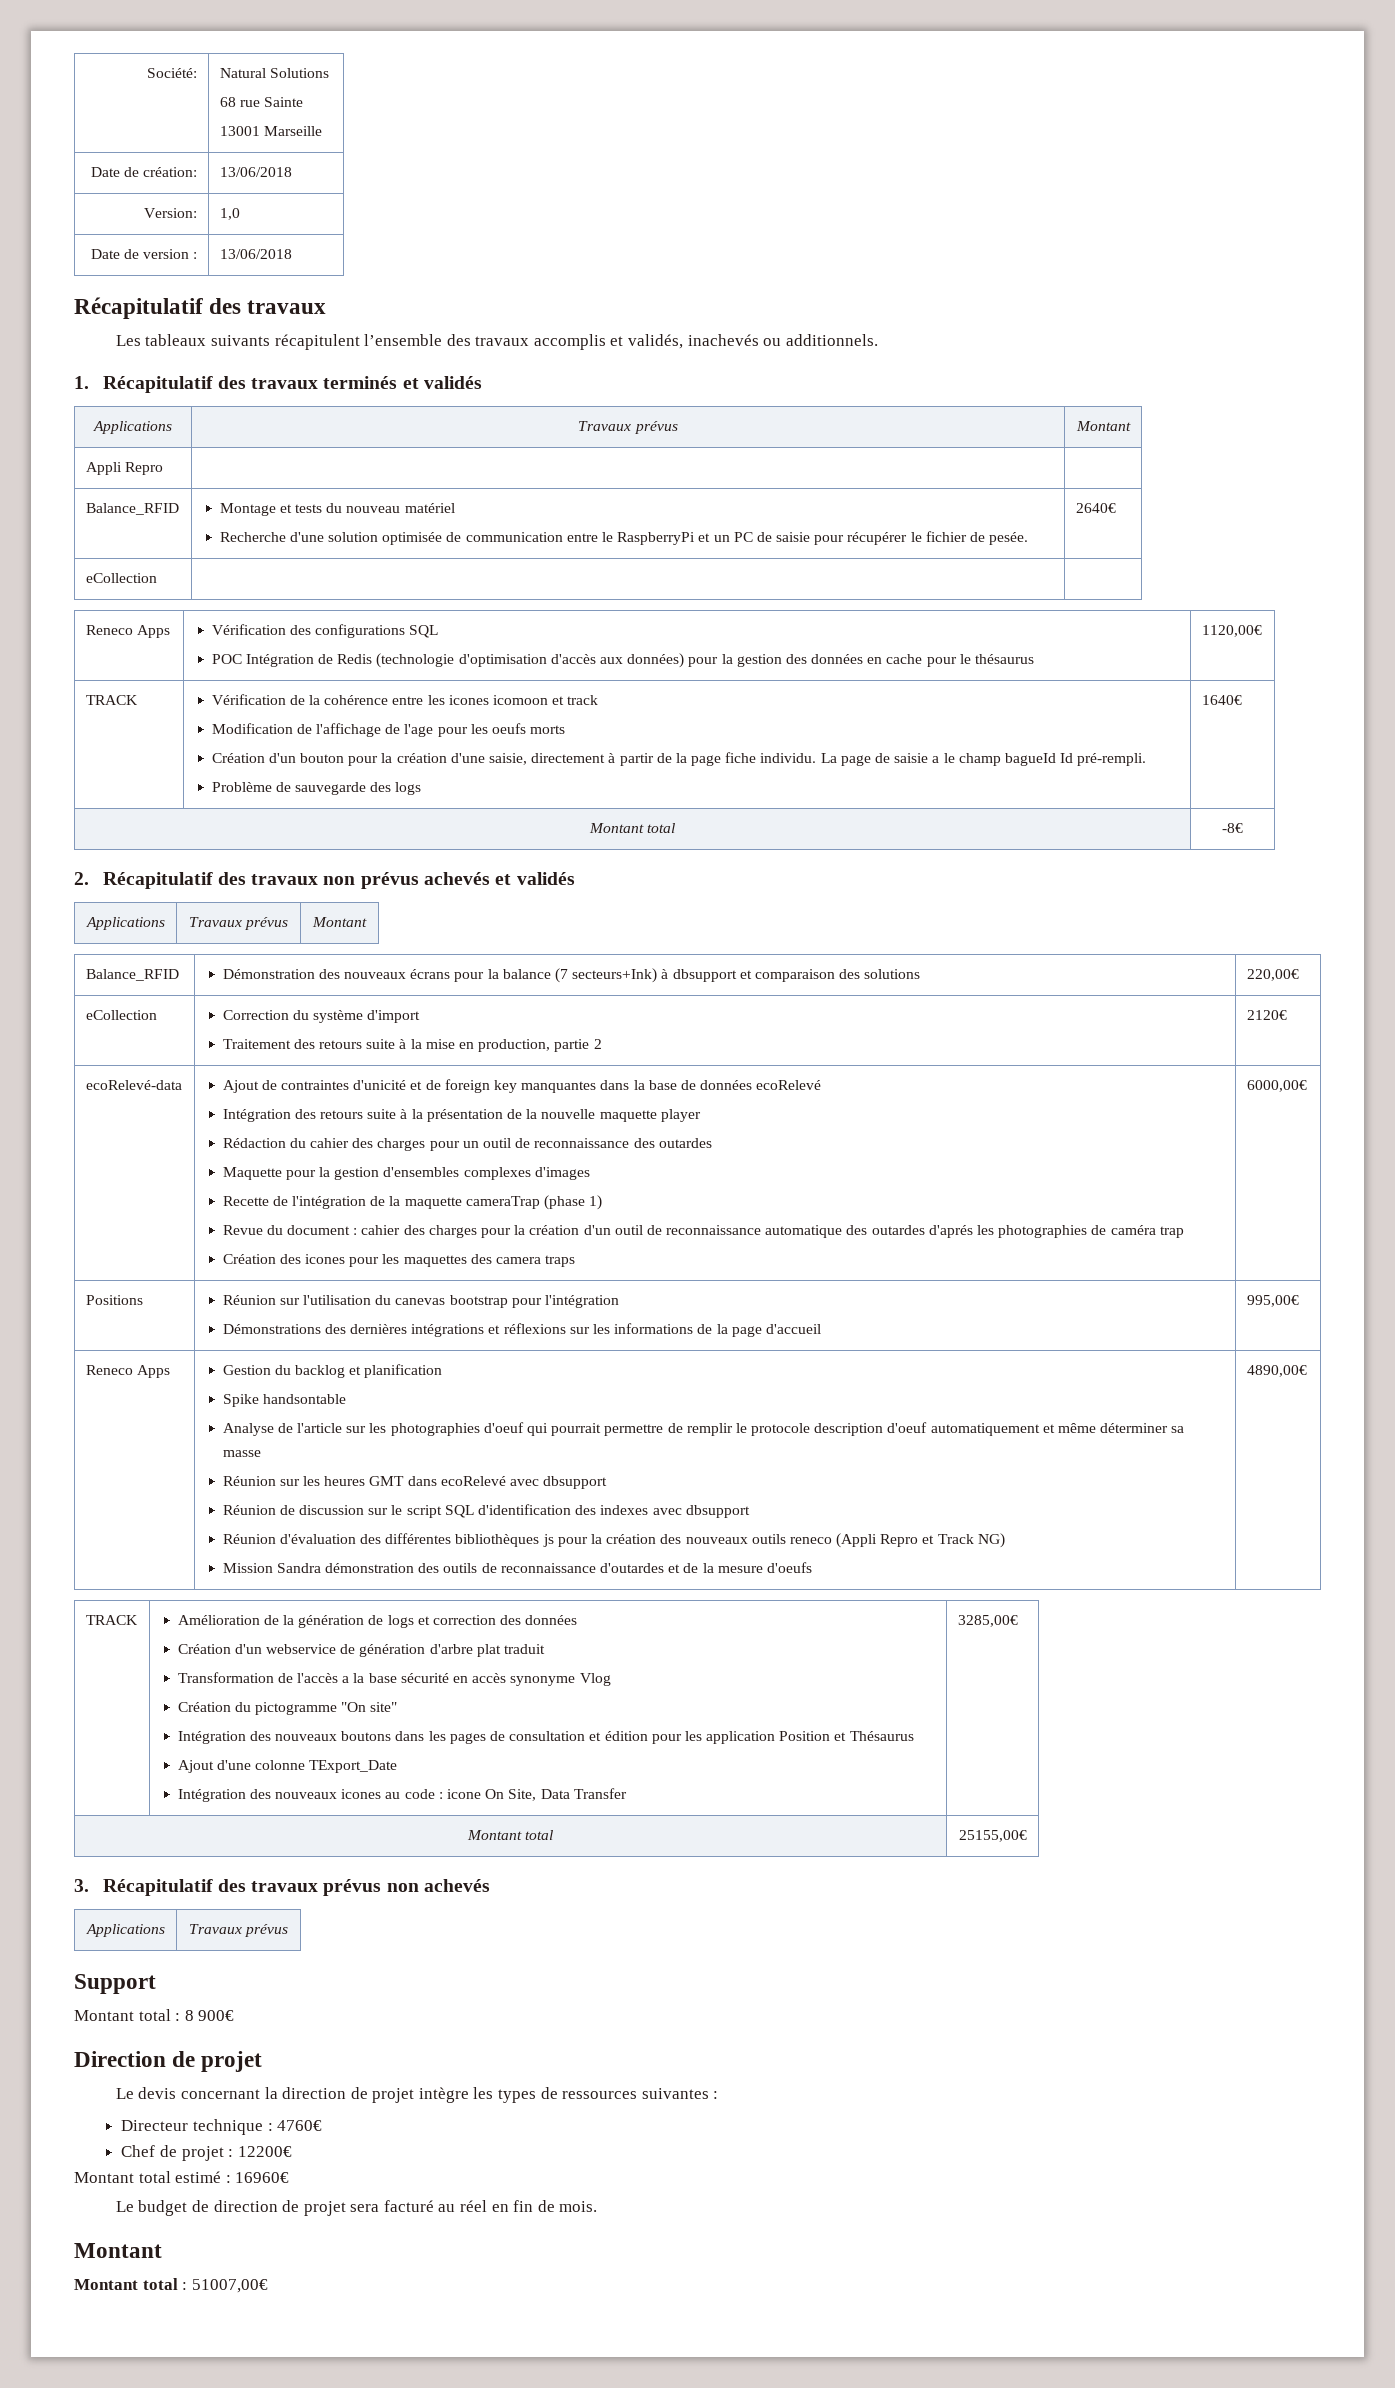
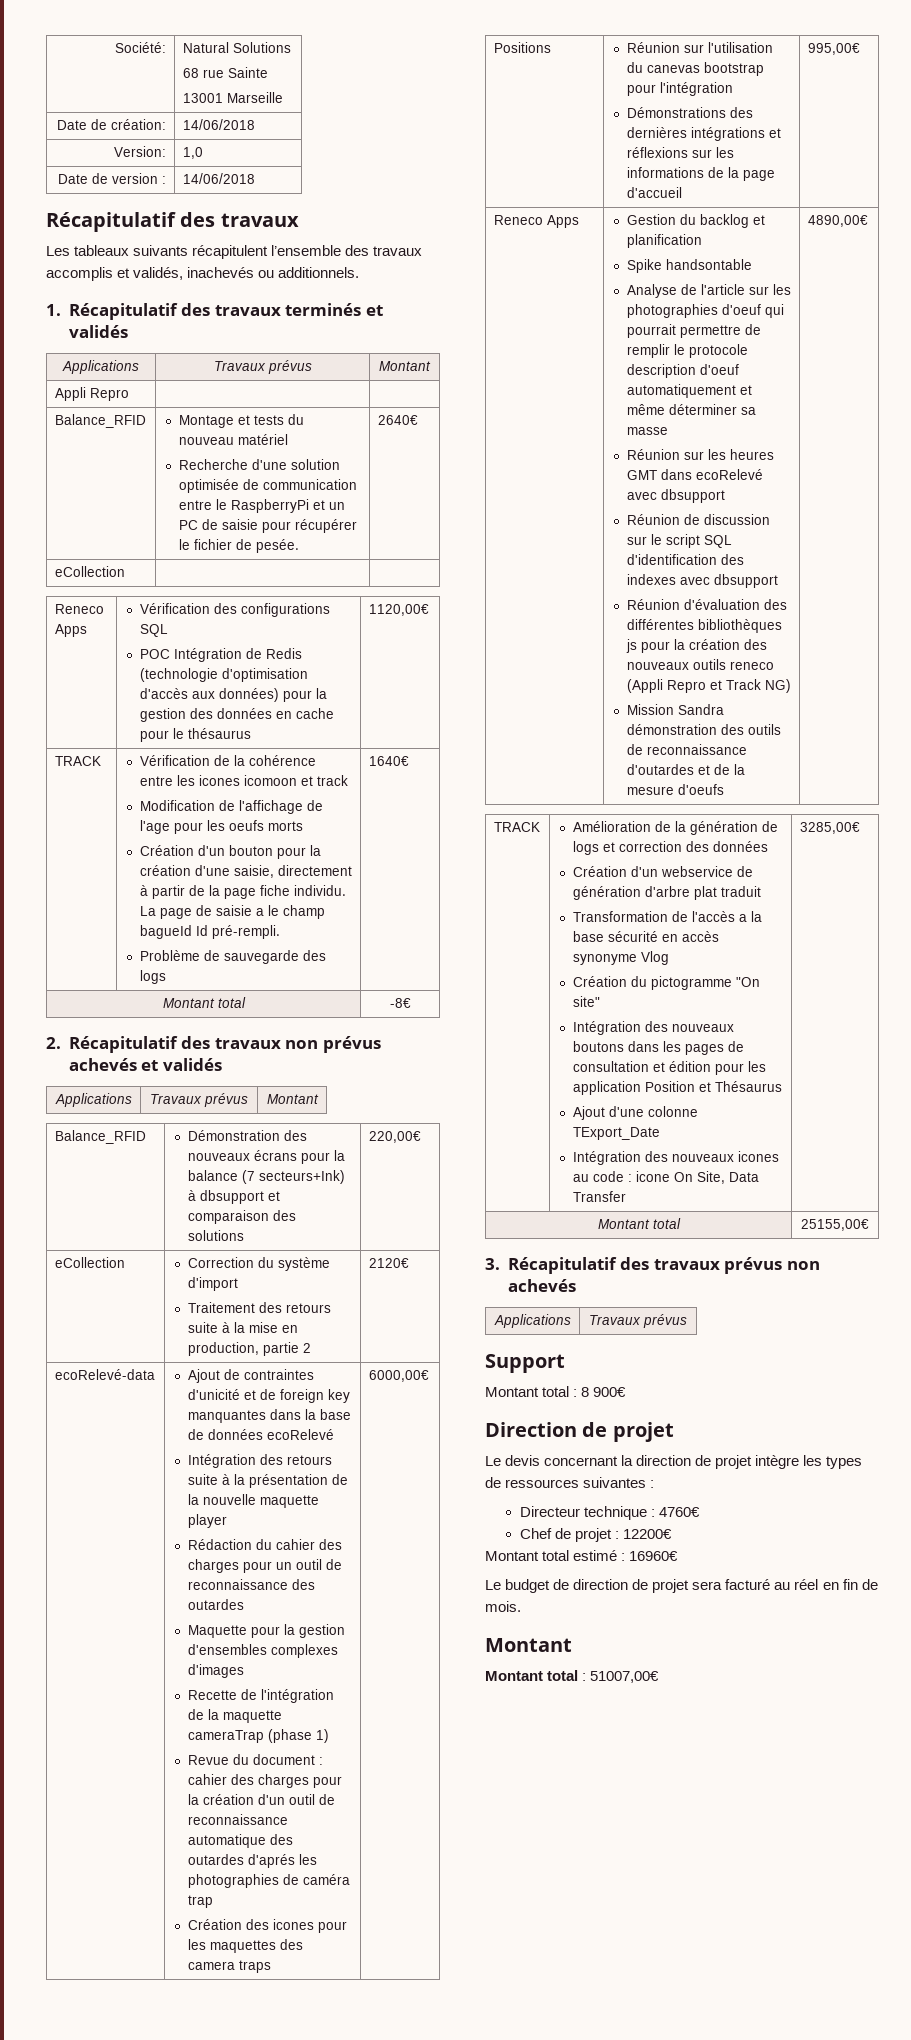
[219,167,292,177] 13/06/2018 -> [182,119,255,130] 14/06/2018
[219,249,292,259] 13/06/2018 -> [182,173,255,184] 14/06/2018

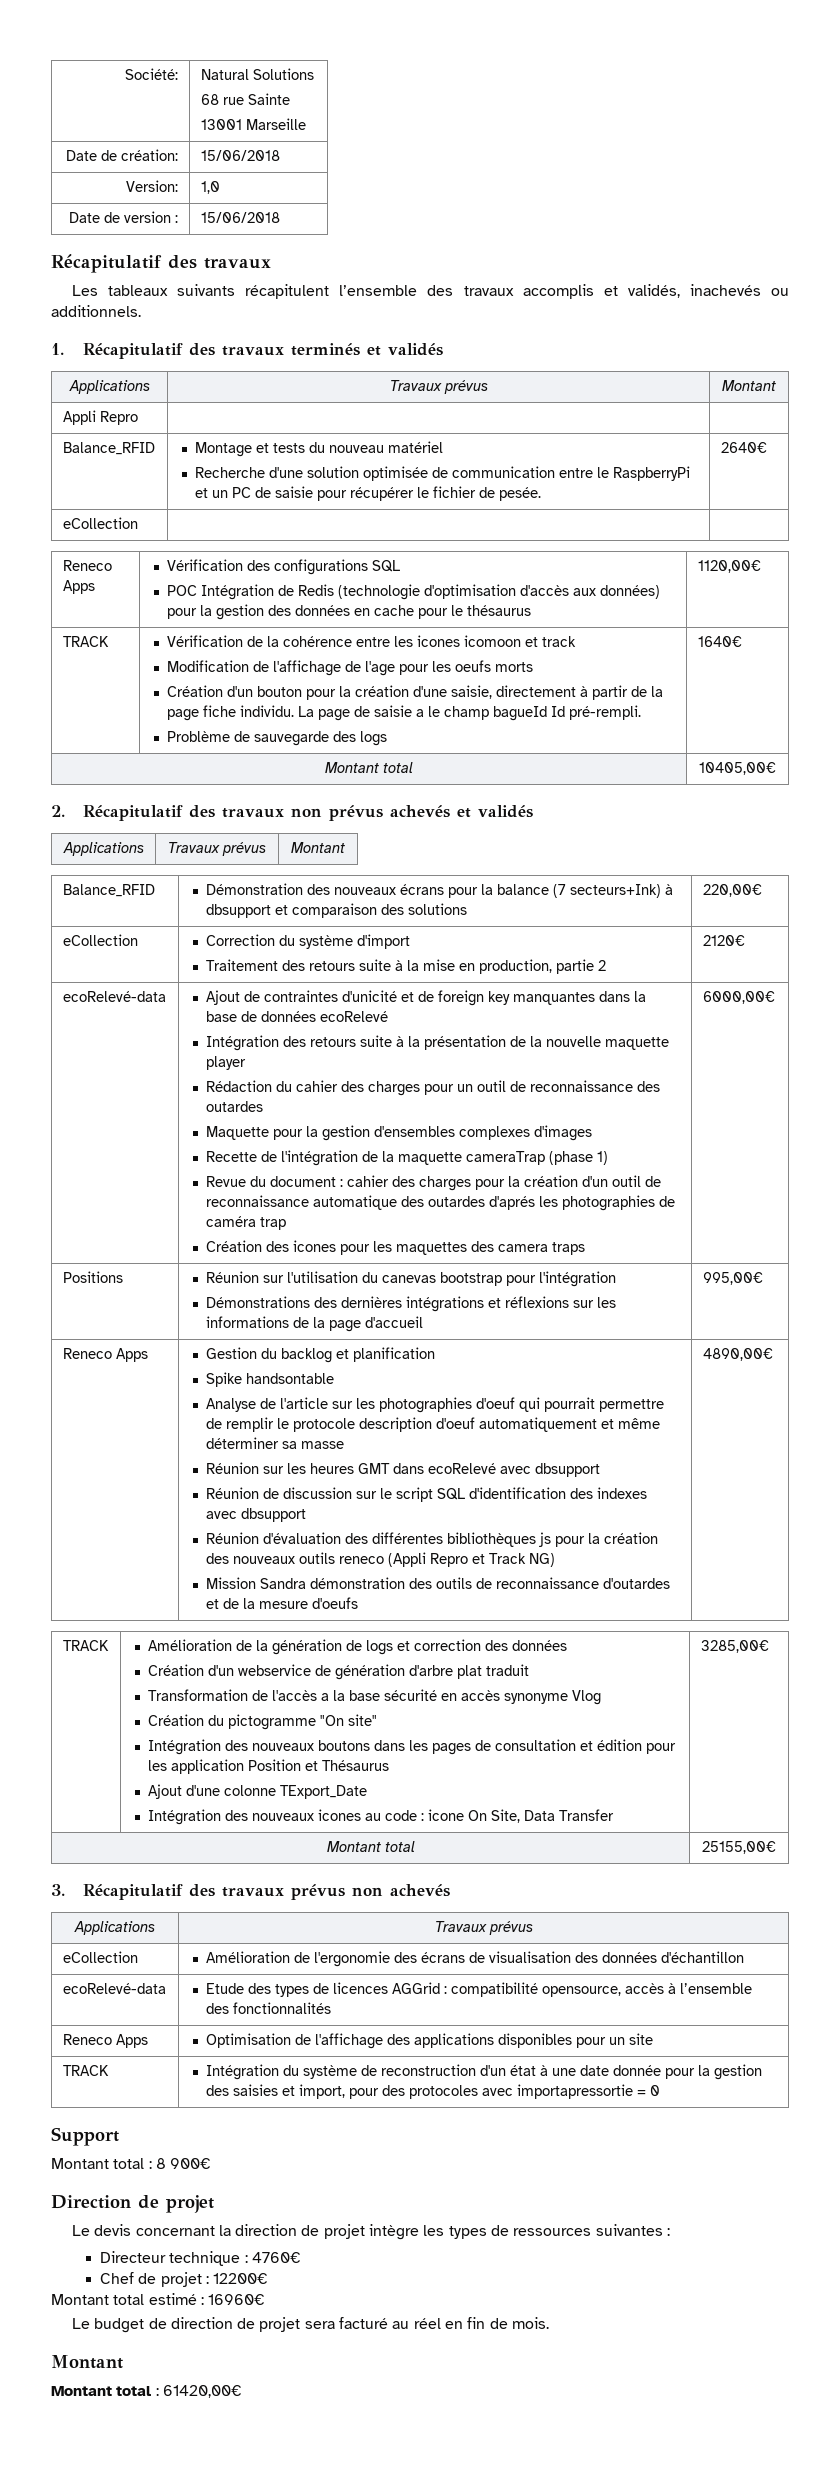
[182,119,255,130] 14/06/2018 -> [200,150,280,161] 15/06/2018
[182,173,255,184] 14/06/2018 -> [200,212,280,223] 15/06/2018
[389,998,411,1008] -8€ -> [699,762,776,775] 10405,00€
(687, 1321) none -> [62,1951,138,1963] [205,1951,744,1967] [62,1983,166,1994] [205,1982,752,1997] [205,2002,331,2014] [62,2034,148,2048] [205,2033,653,2049] [62,2065,109,2076] [205,2064,762,2080] [205,2084,660,2099] // eCollection | Amélioration de l'ergonomie des écrans de visualisation des données d'échantillon // ecoRelevé-data | Etude des types de licences AGGrid : compatibilité opensource, accès à l’ensemble des fonctionnalités // Reneco Apps | Optimisation de l'affichage des applications disponibles pour un site // TRACK | Intégration du système de reconstruction d'un état à une date donnée pour la gestion des saisies et import, pour des protocoles avec importapressortie = 0
[590,1671,660,1683] 51007,00€ -> [162,2385,242,2398] 61420,00€

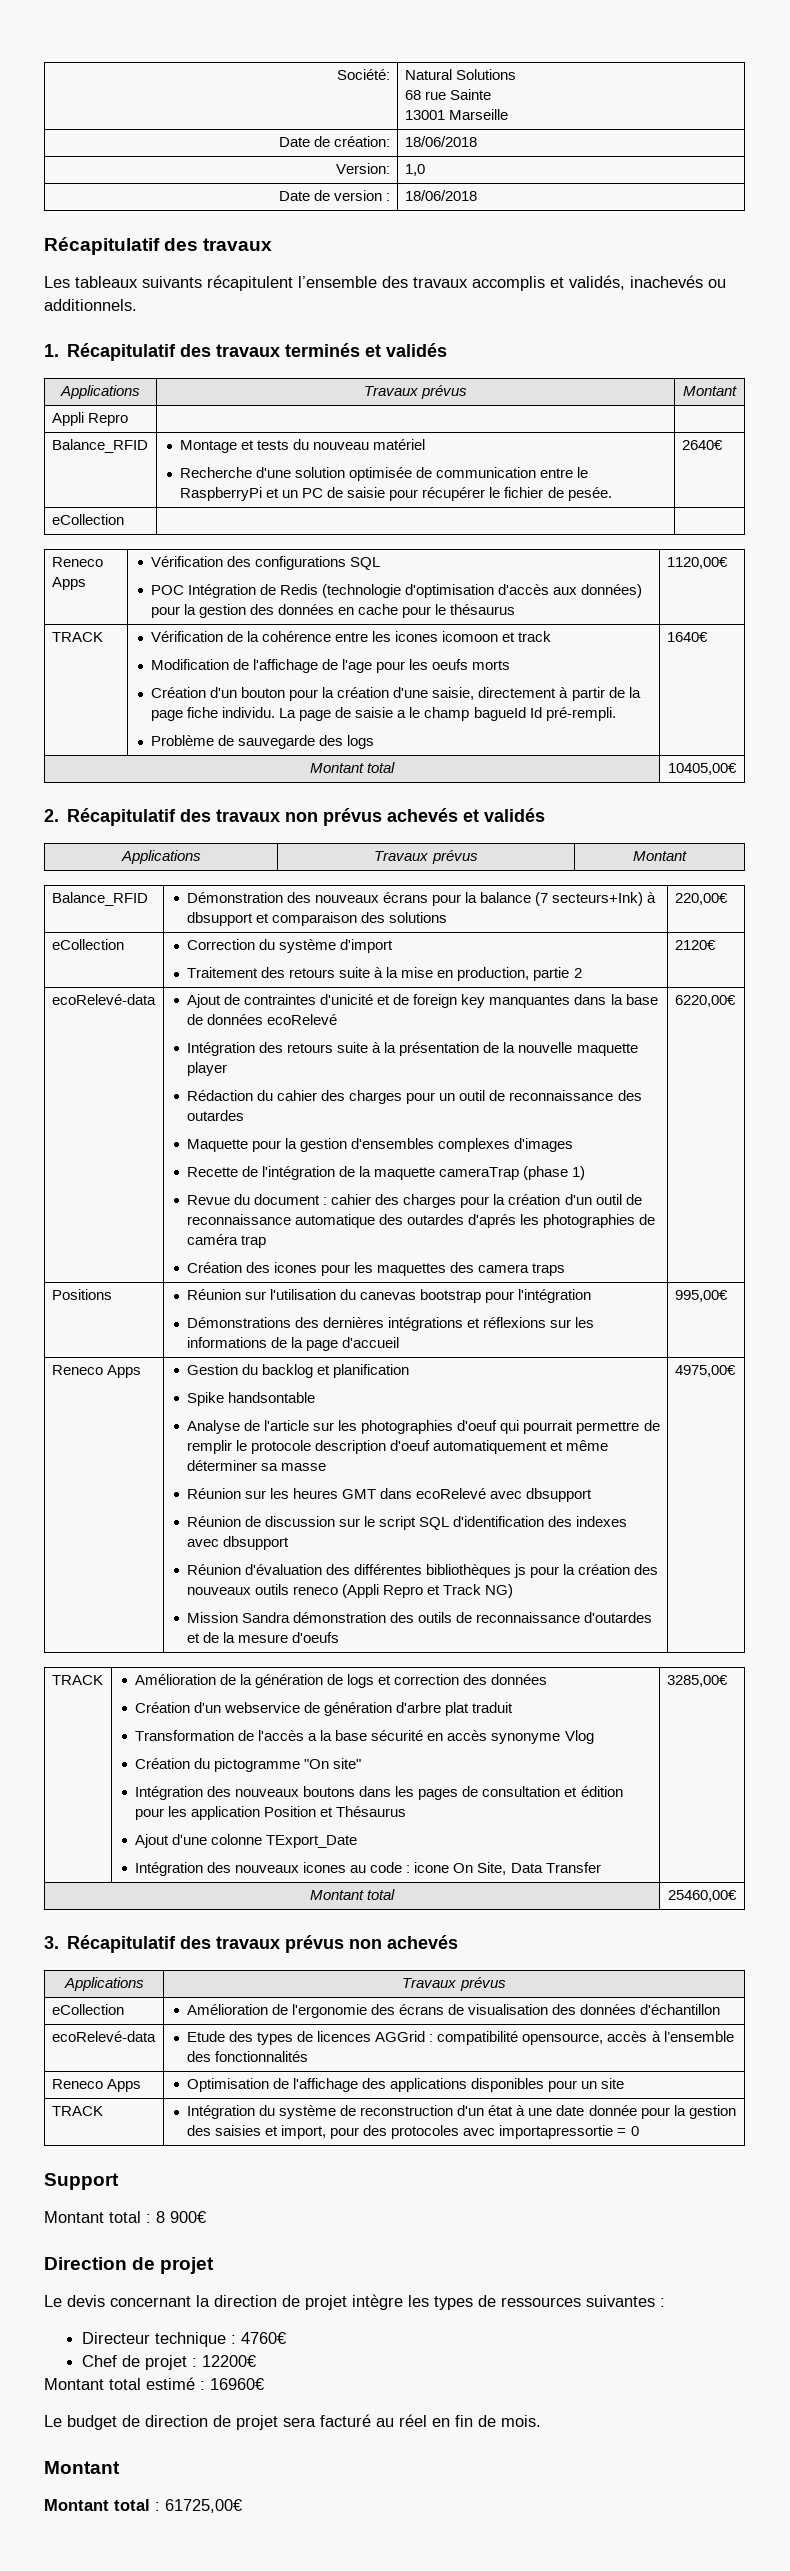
[200,150,280,161] 15/06/2018 -> [404,136,477,147] 18/06/2018
[200,212,280,223] 15/06/2018 -> [404,190,477,201] 18/06/2018
[702,991,775,1004] 6000,00€ -> [674,995,736,1007] 6220,00€
[702,1348,773,1361] 4890,00€ -> [674,1365,736,1377] 4975,00€
[702,1841,776,1854] 25155,00€ -> [667,1890,737,1902] 25460,00€
[162,2385,242,2398] 61420,00€ -> [165,2499,242,2513] 61725,00€

